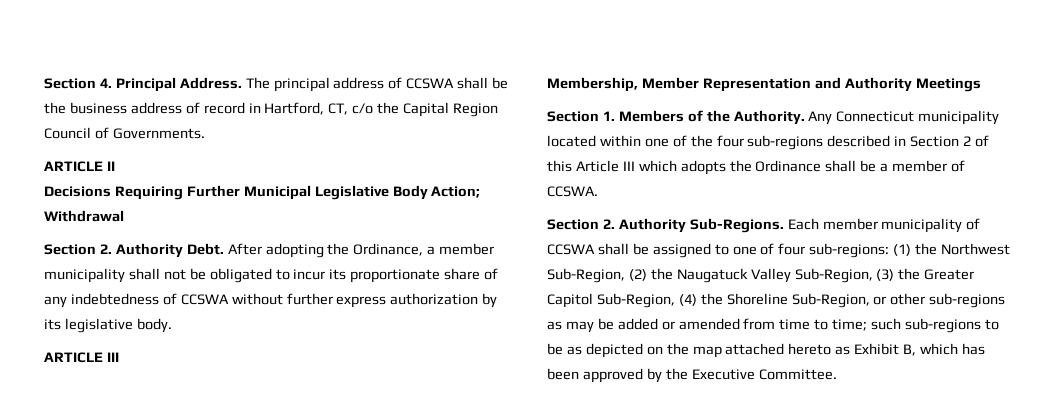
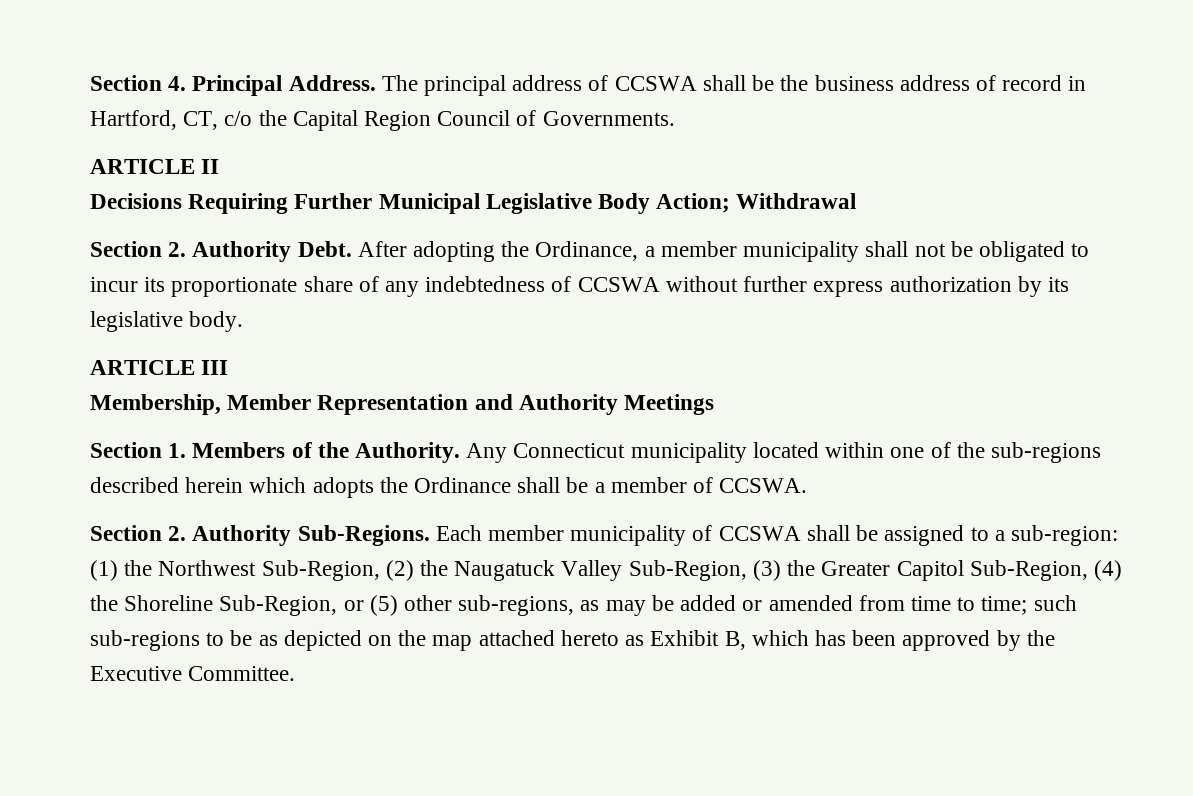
[716,135,744,147] four -> (985, 450) none
[894,135,990,147] [547,160,635,172] in Section 2 of this Article III -> [185,477,244,493] herein
[732,243,890,258] one of four sub-regions: -> [994,525,1118,546] a sub-region:
[890,293,1006,308] other sub-regions -> [369,595,575,616] (5) other sub-regions,

